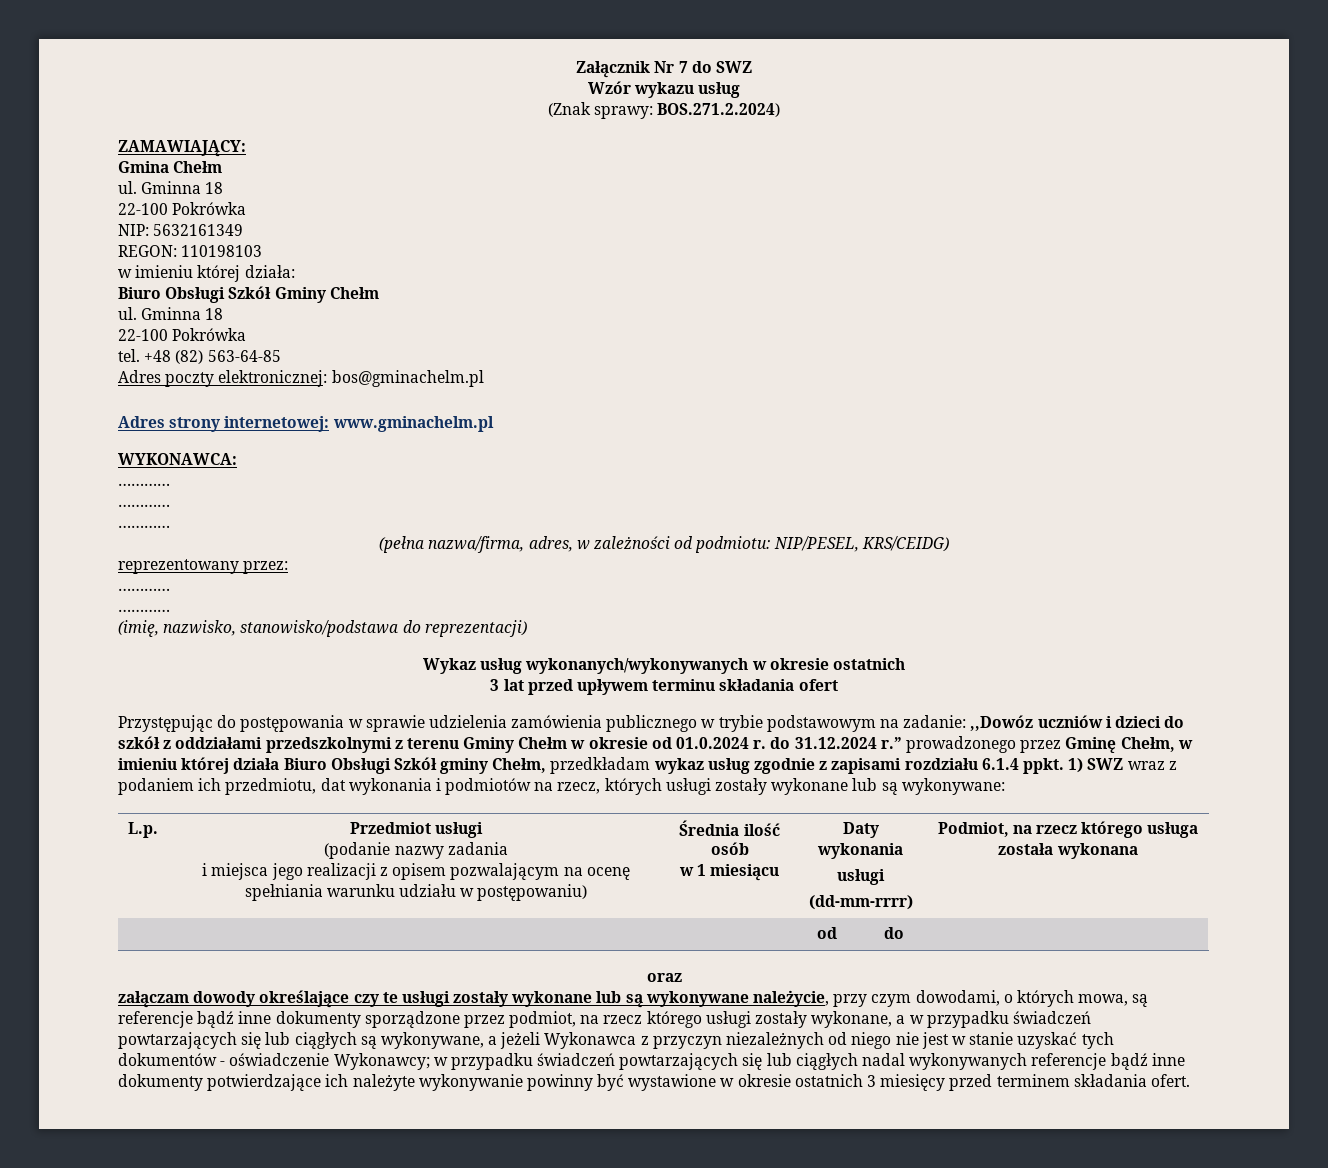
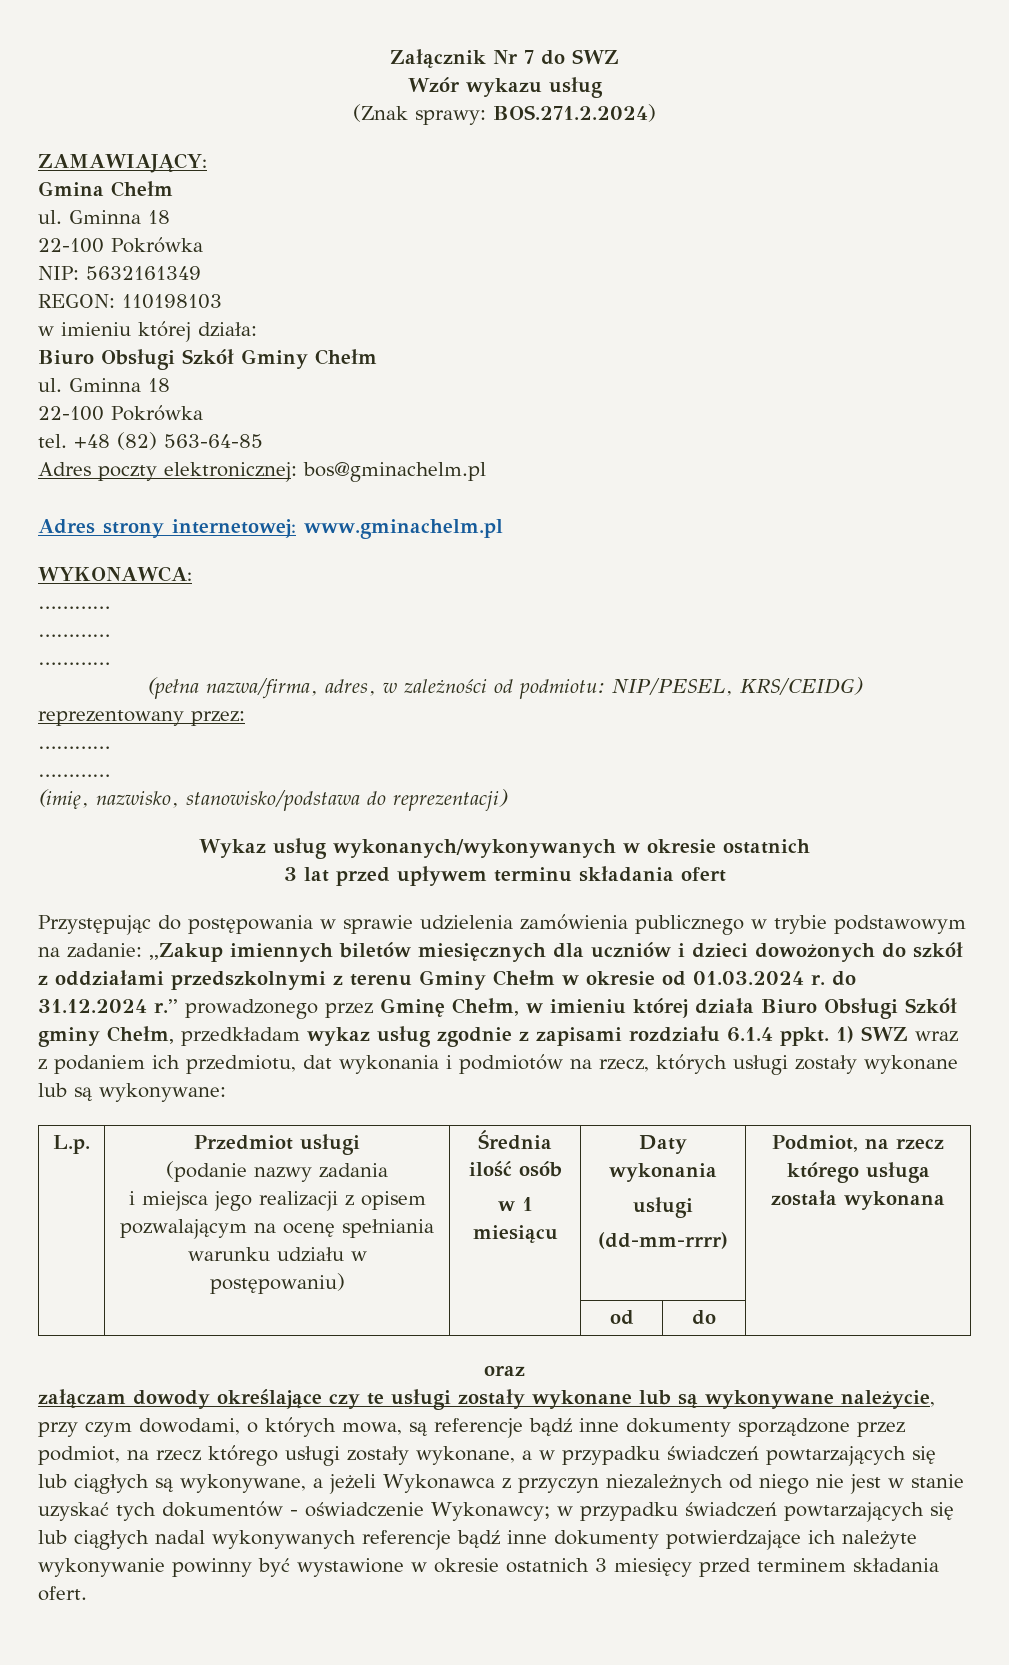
[970,715,1034,731] ,,Dowóz -> [149,942,584,962] ,,Zakup imiennych biletów miesięcznych dla
(1161, 722) none -> [755,943,875,962] dowożonych
[676,737,750,749] 01.0.2024 -> [693,971,804,985] 01.03.2024

